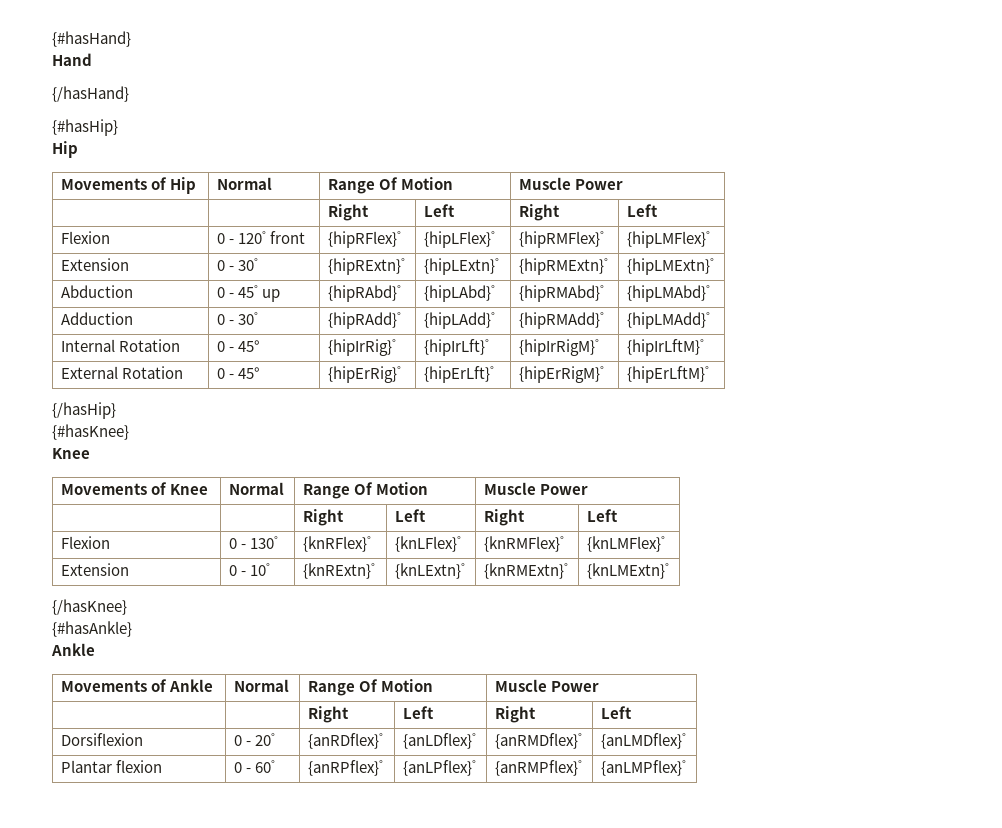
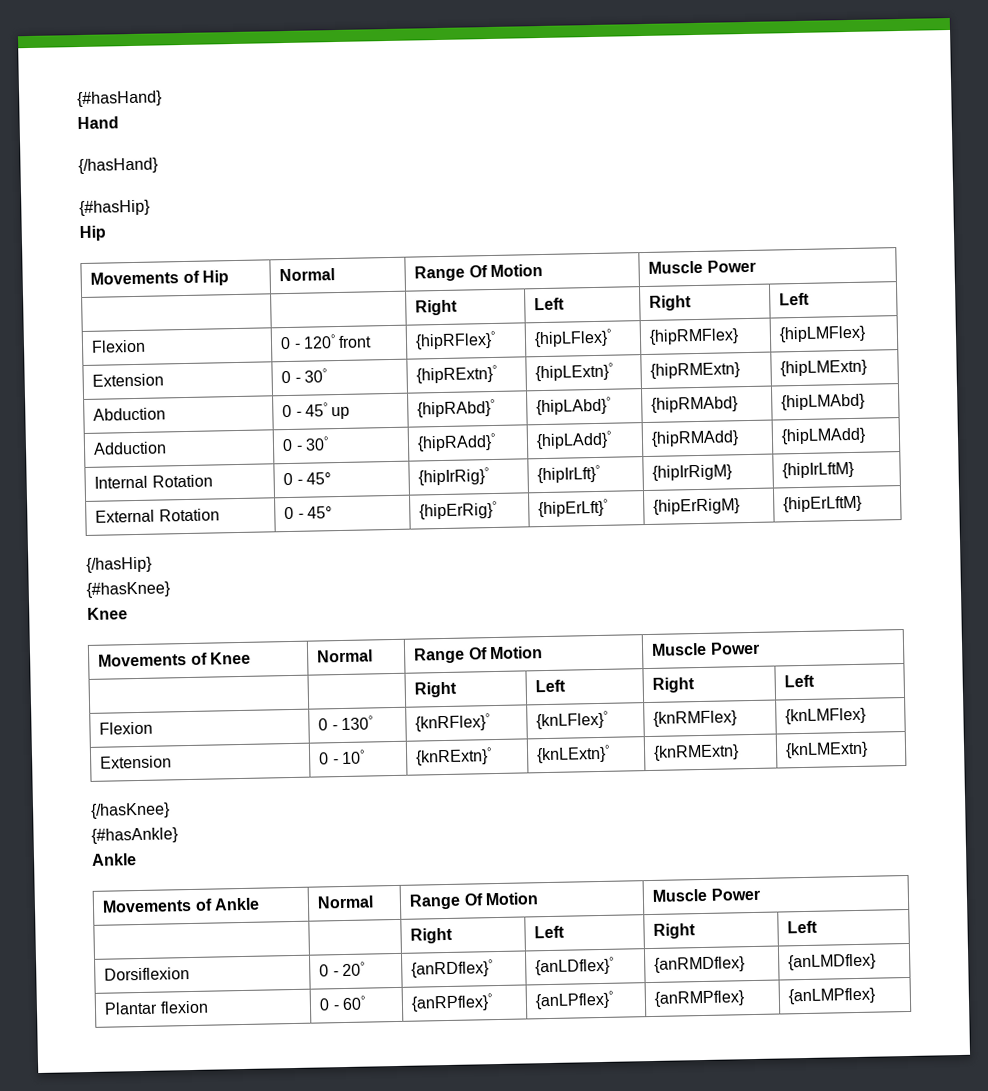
[519,231,605,248] [627,231,711,248] {hipRMFlex}° | {hipLMFlex}° -> [649,328,741,345] [779,325,868,343] {hipRMFlex} | {hipLMFlex}
[519,258,609,275] [627,258,715,275] {hipRMExtn}° | {hipLMExtn}° -> [650,362,742,379] [780,359,869,377] {hipRMExtn} | {hipLMExtn}
[519,285,605,302] [627,285,711,302] {hipRMAbd}° | {hipLMAbd}° -> [651,396,740,413] [781,393,867,411] {hipRMAbd} | {hipLMAbd}
[519,312,605,329] [627,312,711,329] {hipRMAdd}° | {hipLMAdd}° -> [651,430,741,447] [781,427,868,445] {hipRMAdd} | {hipLMAdd}
[519,339,600,356] [627,339,705,356] {hipIrRigM}° | {hipIrLftM}° -> [652,464,734,481] [782,461,856,479] {hipIrRigM} | {hipIrLftM}
[519,366,605,383] [627,366,710,383] {hipErRigM}° | {hipErLftM}° -> [653,498,742,515] [783,495,864,513] {hipErRigM} | {hipErLftM}
[484,536,565,552] [587,536,666,552] {knRMFlex}° | {knLMFlex}° -> [653,710,739,727] [785,707,868,725] {knRMFlex} | {knLMFlex}
[484,563,569,579] [587,563,670,579] {knRMExtn}° | {knLMExtn}° -> [653,744,741,761] [785,741,870,759] {knRMExtn} | {knLMExtn}
[495,733,583,749] [601,733,687,749] {anRMDflex}° | {anLMDflex}° -> [654,956,747,973] [788,953,878,971] {anRMDflex} | {anLMDflex}
[495,760,583,776] [601,760,687,776] {anRMPflex}° | {anLMPflex}° -> [654,990,747,1007] [788,987,878,1005] {anRMPflex} | {anLMPflex}

